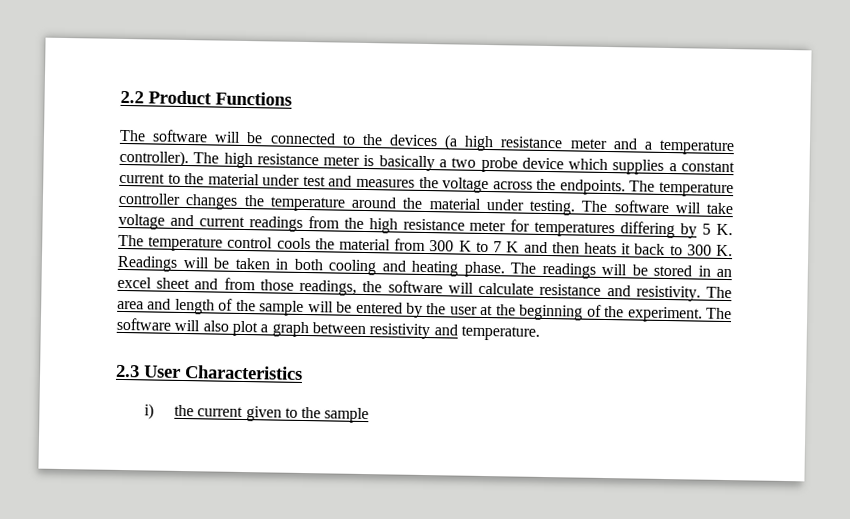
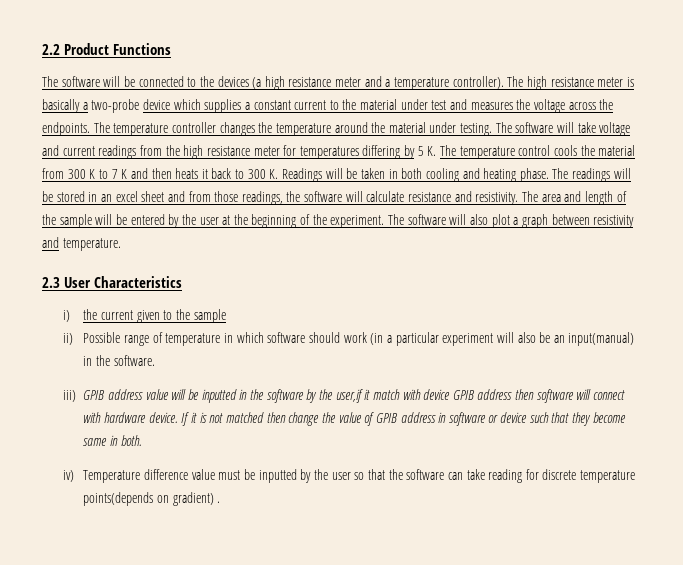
[451,156,518,173] two probe -> [91,99,140,113] two-probe
(370, 415) none -> [62,332,635,346] [83,355,155,366] [62,389,626,403] [83,412,626,426] [83,435,142,446] [62,469,636,483] [83,492,221,506] // ii) Possible range of temperature in which software should work (in a particular experiment will also be an input(manual) in the software. // iii) GPIB address value will be inputted in the software by the user,if it match with device GPIB address then software will connect with hardware device. If it is not matched then change the value of GPIB address in software or device such that they become same in both. // iv) Temperature difference value must be inputted by the user so that the software can take reading for discrete temperature points(depends on gradient) .

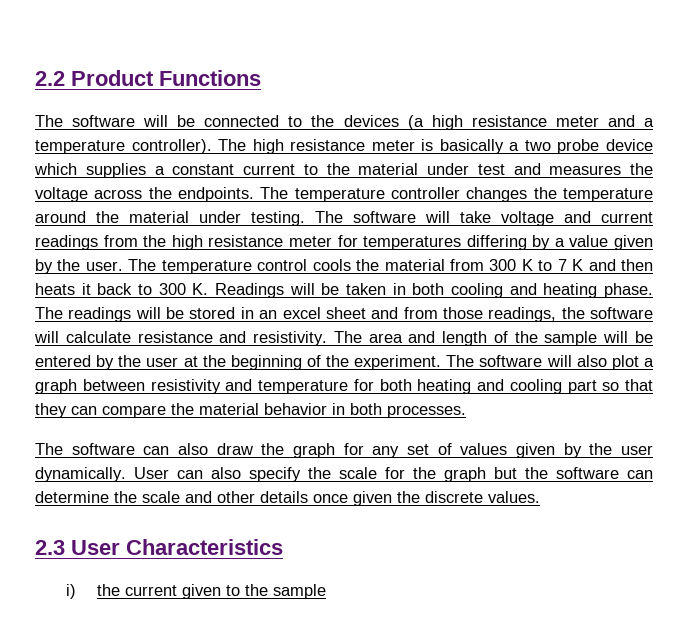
[91,99,140,113] two-probe -> [524,139,600,154] two probe
[417,146,437,156] 5 K. -> [554,235,654,250] [35,259,123,274] a value given by the user.
[62,238,121,251] temperature. -> [258,379,653,394] [35,403,466,418] [35,443,653,458] [35,467,653,482] [35,491,540,506] temperature for both heating and cooling part so that they can compare the material behavior in both processes. // The software can also draw the graph for any set of values given by the user dynamically. User can also specify the scale for the graph but the software can determine the scale and other details once given the discrete values.
[62,332,635,346] [83,355,155,366] [62,389,626,403] [83,412,626,426] [83,435,142,446] [62,469,636,483] [83,492,221,506] // ii) Possible range of temperature in which software should work (in a particular experiment will also be an input(manual) in the software. // iii) GPIB address value will be inputted in the software by the user,if it match with device GPIB address then software will connect with hardware device. If it is not matched then change the value of GPIB address in software or device such that they become same in both. // iv) Temperature difference value must be inputted by the user so that the software can take reading for discrete temperature points(depends on gradient) . -> (326, 591) none

